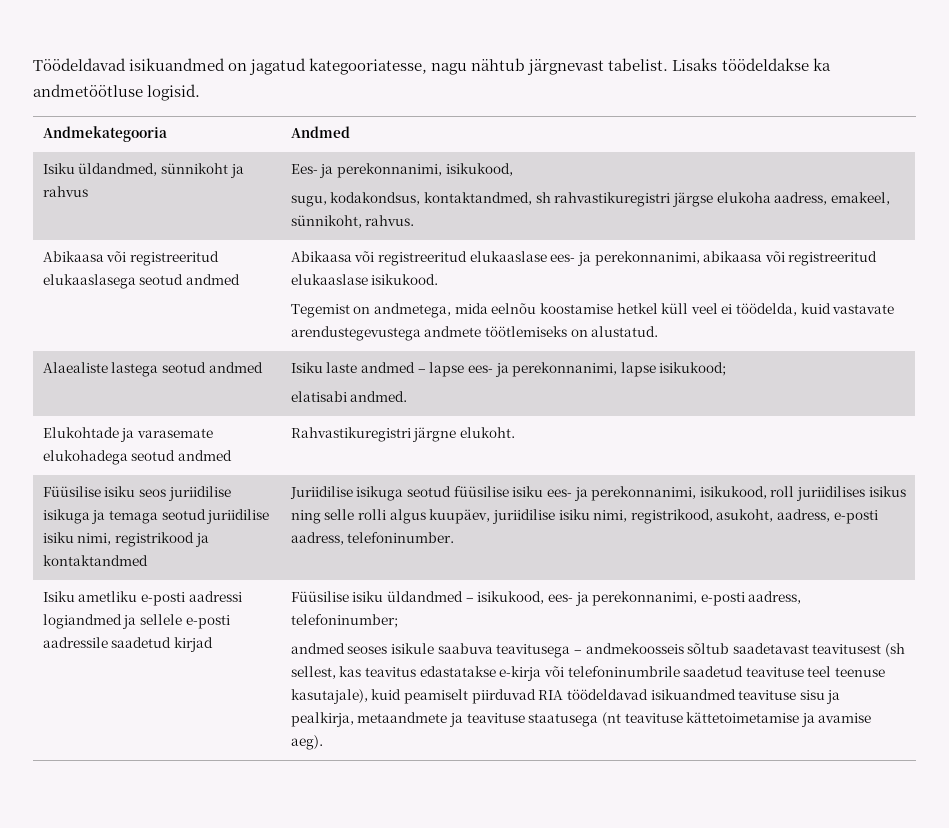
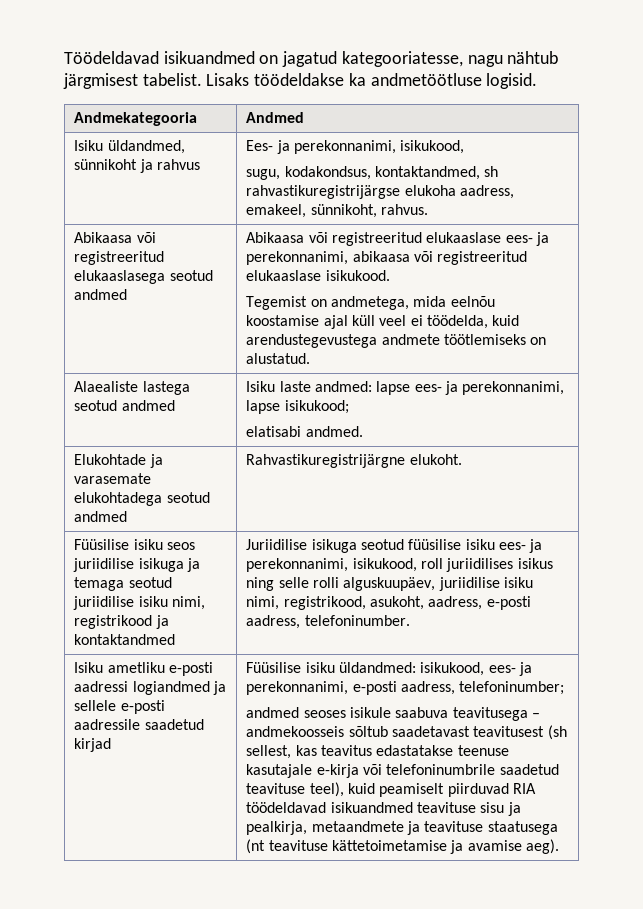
[527,59,605,75] järgnevast -> [63,73,138,89] järgmisest
[554,192,713,207] rahvastikuregistri järgse -> [246,185,401,199] rahvastikuregistrijärgse
[616,303,658,314] hetkel -> [323,315,348,329] ajal
[832,304,895,314] vastavate -> (520, 320) none
[360,362,426,373] andmed – -> [314,381,372,392] andmed:
[42,450,232,465] [290,427,457,442] elukohadega seotud andmed | Rahvastikuregistri järgne -> [74,492,210,506] [74,511,128,522] [246,454,406,468] elukohtadega seotud andmed | Rahvastikuregistrijärgne
[389,509,491,524] algus kuupäev, -> [343,577,436,591] alguskuupäev,
[386,591,474,602] üldandmed – -> [338,662,416,673] üldandmed:
(496, 671) none -> [457,745,509,756] [246,764,313,778] teenuse kasutajale
[807,666,886,677] [290,689,368,704] teel teenuse kasutajale), -> [309,782,344,797] teel),

